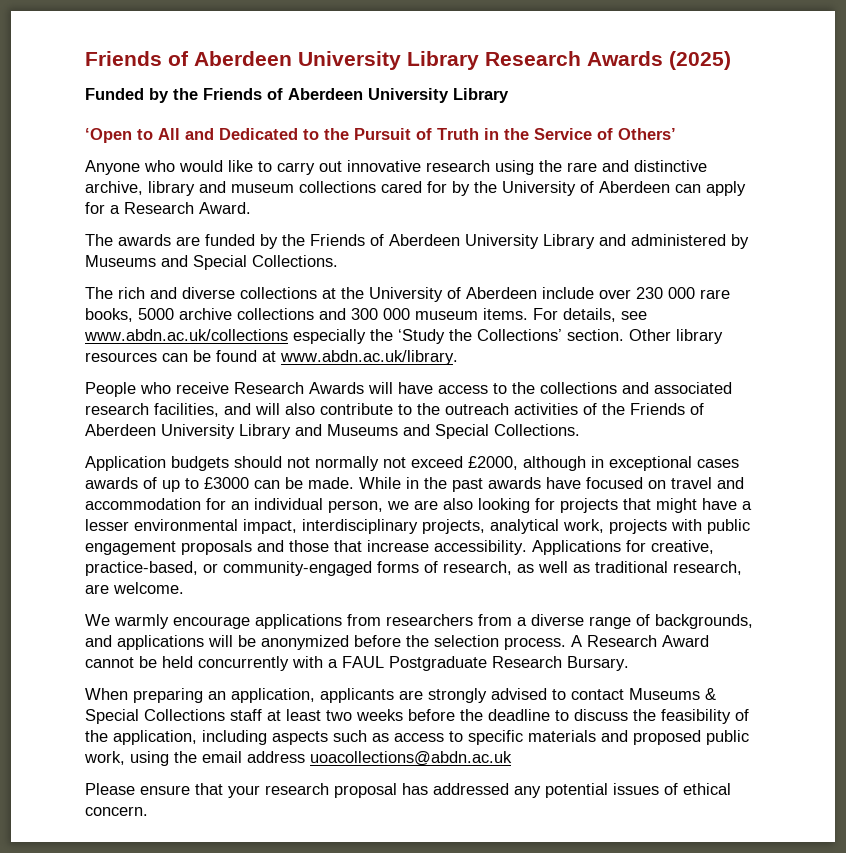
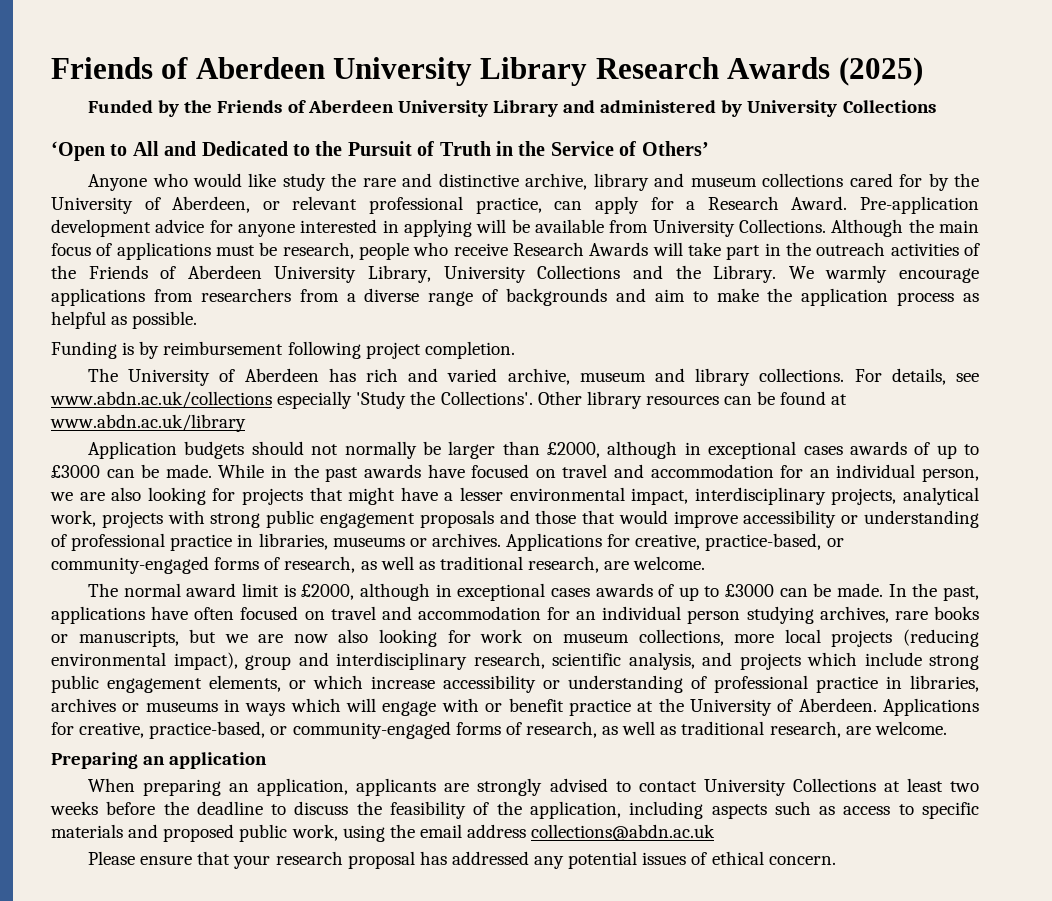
(509, 95) none -> [563,100,936,117] and administered by University Collections
[258,160,534,175] to carry out innovative research using -> [282,173,326,191] study
[599,181,670,193] Aberdeen -> [172,196,542,214] Aberdeen, or relevant professional practice,
[85,234,749,249] [85,255,338,270] [85,287,730,302] [85,308,647,322] [84,329,723,344] [85,350,458,365] [85,382,136,397] // The awards are funded by the Friends of Aberdeen University Library and administered by Museums and Special Collections. // The rich and diverse collections at the University of Aberdeen include over 230 000 rare books, 5000 archive collections and 300 000 museum items. For details, see www.abdn.ac.uk/collections especially the ‘Study the Collections’ section. Other library resources can be found at www.abdn.ac.uk/library. // People -> [860,196,980,214] [51,219,980,237] [51,242,409,260] Pre-application development advice for anyone interested in applying will be available from University Collections. Although the main focus of applications must be research, people
[398,382,732,394] [85,403,412,417] have access to the collections and associated research facilities, and will also contribute to -> [688,242,781,260] take part in
[239,424,580,439] Library and Museums and Special Collections. -> [368,265,980,283] [51,288,979,306] [51,311,198,329] [51,341,515,359] [88,368,979,386] [50,391,848,409] [50,414,246,432] Library, University Collections and the Library. We warmly encourage applications from researchers from a diverse range of backgrounds and aim to make the application process as helpful as possible. // Funding is by reimbursement following project completion. // The University of Aberdeen has rich and varied archive, museum and library collections. For details, see www.abdn.ac.uk/collections especially 'Study the Collections'. Other library resources can be found at www.abdn.ac.uk/library
[383,456,463,468] not exceed -> [422,441,540,459] be larger than
(702, 525) none -> [210,513,261,528] strong
[367,540,527,555] increase accessibility. -> [618,510,980,528] [51,533,501,551] would improve accessibility or understanding of professional practice in libraries, museums or archives.
[85,614,753,629] [85,635,709,650] [85,656,629,671] We warmly encourage applications from researchers from a diverse range of backgrounds, and applications will be anonymized before the selection process. A Research Award cannot be held concurrently with a FAUL Postgraduate Research Bursary. -> [88,583,980,601] [51,606,979,624] [51,629,979,647] [51,652,979,670] [51,675,979,693] [51,698,980,716] [51,721,947,739] [51,752,268,769] The normal award limit is £2000, although in exceptional cases awards of up to £3000 can be made. In the past, applications have often focused on travel and accommodation for an individual person studying archives, rare books or manuscripts, but we are now also looking for work on museum collections, more local projects (reducing environmental impact), group and interdisciplinary research, scientific analysis, and projects which include strong public engagement elements, or which increase accessibility or understanding of professional practice in libraries, archives or museums in ways which will engage with or benefit practice at the University of Aberdeen. Applications for creative, practice-based, or community-engaged forms of research, as well as traditional research, are welcome. // Preparing an application
[629,688,716,700] [85,709,262,724] Museums & Special Collections staff -> [703,778,876,796] University Collections
[310,751,512,766] uoacollections@abdn.ac.uk -> [531,824,716,841] collections@abdn.ac.uk

